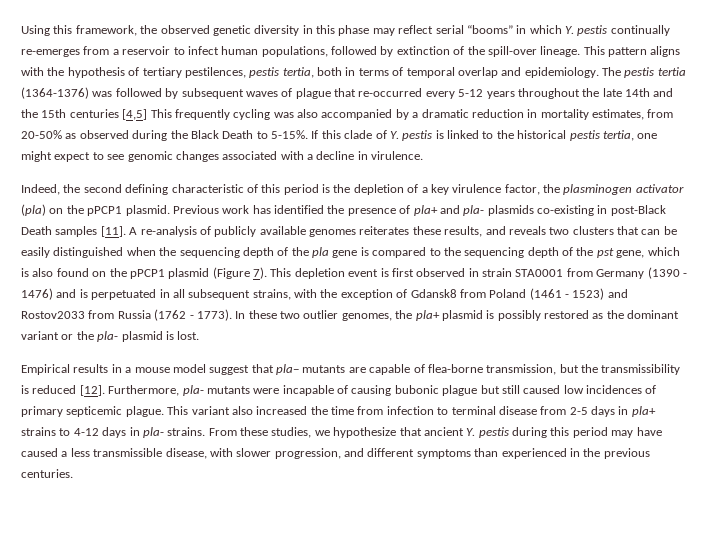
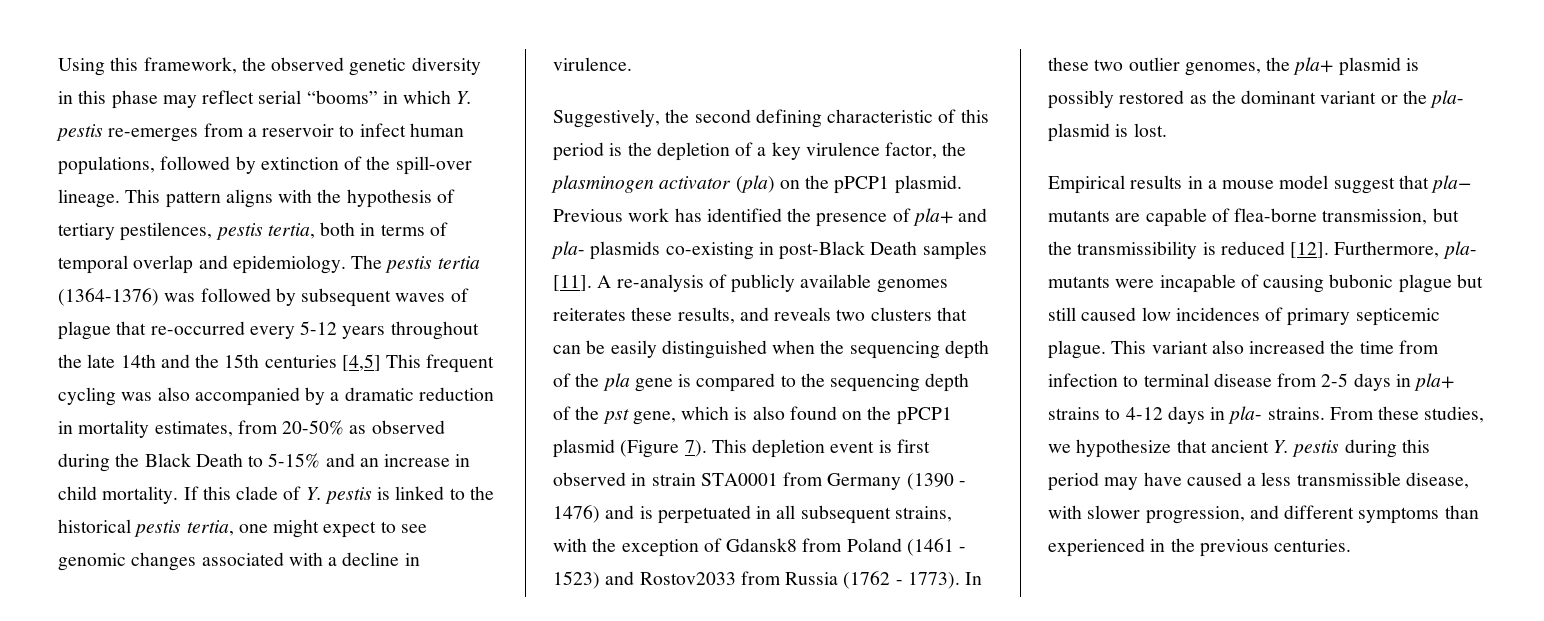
[610,25,670,36] continually -> (103, 132) none
[174,109,230,120] frequently -> [426,354,495,373] frequent
[271,130,308,139] 5-15%. -> [268,453,471,468] [58,486,179,504] 5-15% and an increase in child mortality.
[21,184,60,195] Indeed, -> [553,109,660,128] Suggestively,

